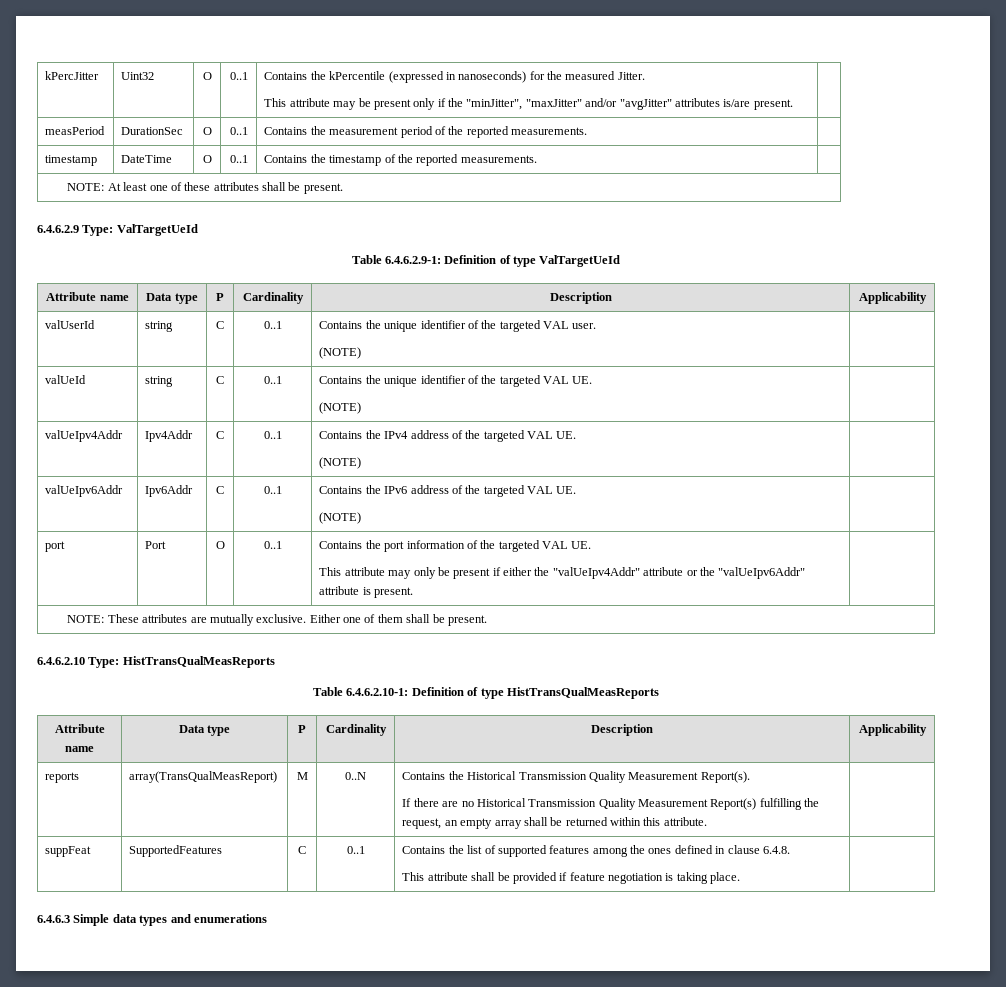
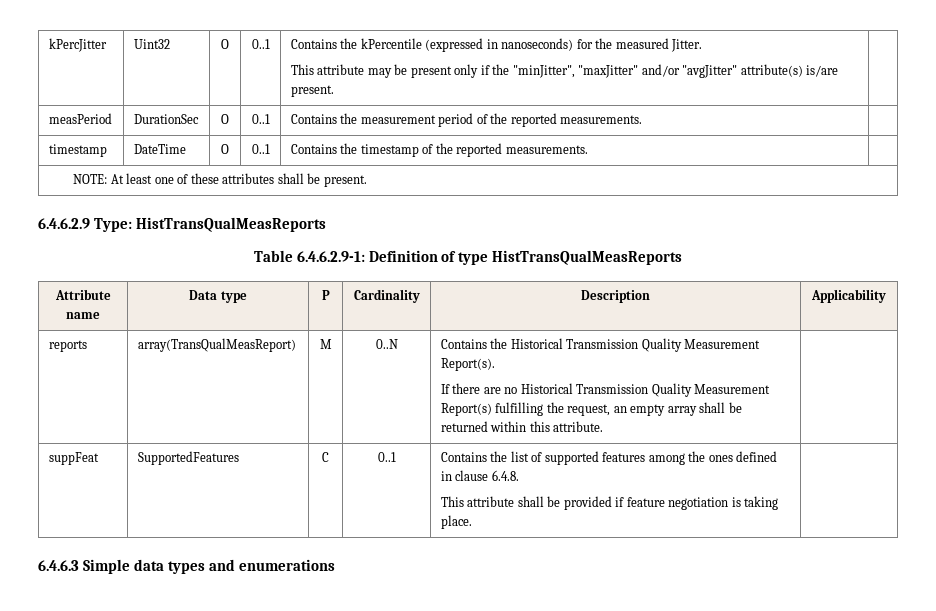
[674,98,720,107] attributes -> [740,64,803,77] attribute(s)
[116,224,198,236] ValTargetUeId -> [135,217,326,232] HistTransQualMeasReports
[539,255,621,267] [46,292,129,301] [146,293,198,304] [216,293,224,301] [242,292,304,304] [549,292,612,304] [858,292,927,304] [45,320,96,329] [145,321,174,332] [216,321,224,329] [263,321,282,329] [319,320,597,332] [319,347,362,359] [45,375,87,384] [145,376,174,387] [216,376,224,384] [263,376,282,384] [319,375,593,387] [319,402,362,414] [45,430,124,442] [145,430,194,442] [216,431,224,439] [263,431,282,439] [319,430,577,442] [319,457,362,469] [45,485,124,497] [145,485,194,497] [216,486,224,494] [263,486,282,494] [319,485,577,497] [319,512,362,524] [45,541,66,552] [145,541,167,549] [215,541,225,549] [263,541,282,549] [319,540,592,552] [319,567,806,579] [319,586,414,598] [67,614,487,626] [37,656,275,668] [313,687,504,699] ValTargetUeId // Attribute name | Data type | P | Cardinality | Description | Applicability // valUserId | string | C | 0..1 | Contains the unique identifier of the targeted VAL user. // (NOTE) | // valUeId | string | C | 0..1 | Contains the unique identifier of the targeted VAL UE. // (NOTE) | // valUeIpv4Addr | Ipv4Addr | C | 0..1 | Contains the IPv4 address of the targeted VAL UE. // (NOTE) | // valUeIpv6Addr | Ipv6Addr | C | 0..1 | Contains the IPv6 address of the targeted VAL UE. // (NOTE) | // port | Port | O | 0..1 | Contains the port information of the targeted VAL UE. // This attribute may only be present if either the "valUeIpv4Addr" attribute or the "valUeIpv6Addr" attribute is present. | // NOTE: These attributes are mutually exclusive. Either one of them shall be present. // 6.4.6.2.10 Type: HistTransQualMeasReports // Table 6.4.6.2.10-1: Definition of type -> (489, 258) none

